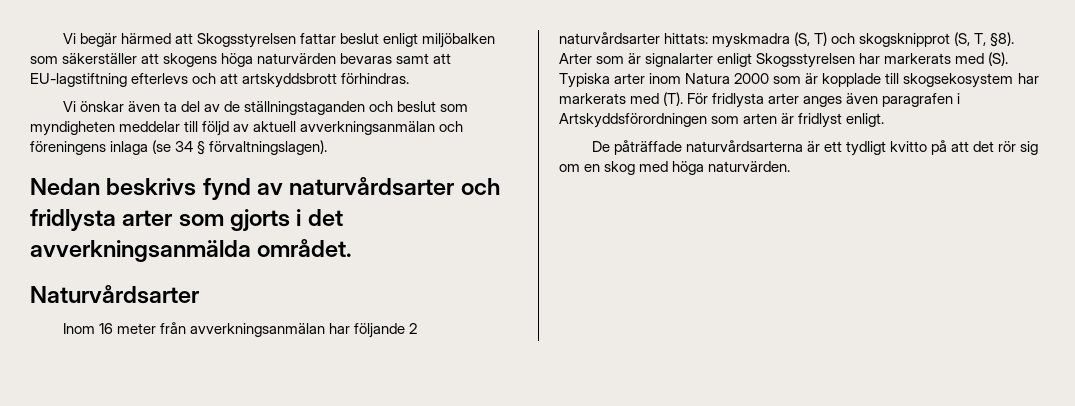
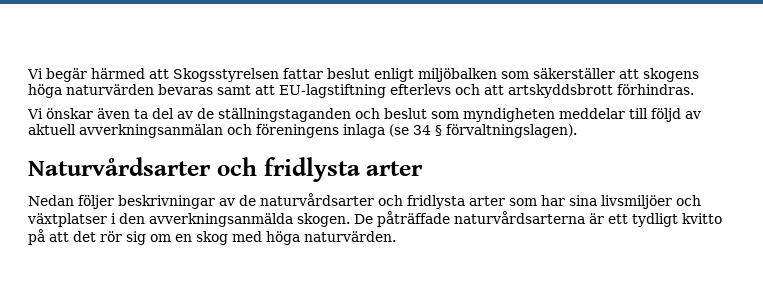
[30,178,284,200] Nedan beskrivs fynd av -> [28,157,424,182] [28,195,256,209] Naturvårdsarter och fridlysta arter // Nedan följer beskrivningar av de
[230,209,343,231] [30,239,353,262] [30,285,199,304] [62,322,417,338] [559,32,1015,48] [559,52,1009,68] [559,73,1039,88] [559,92,961,108] [559,113,885,128] gjorts i det avverkningsanmälda området. // Naturvårdsarter // Inom 16 meter från avverkningsanmälan har följande 2 naturvårdsarter hittats: myskmadra (S, T) och skogsknipprot (S, T, §8). Arter som är signalarter enligt Skogsstyrelsen har markerats med (S). Typiska arter inom Natura 2000 som är kopplade till skogsekosystem har markerats med (T). För fridlysta arter anges även paragrafen i Artskyddsförordningen som arten är fridlyst enligt. // -> [541,195,701,209] [27,213,350,227] har sina livsmiljöer och växtplatser i den avverkningsanmälda skogen.

